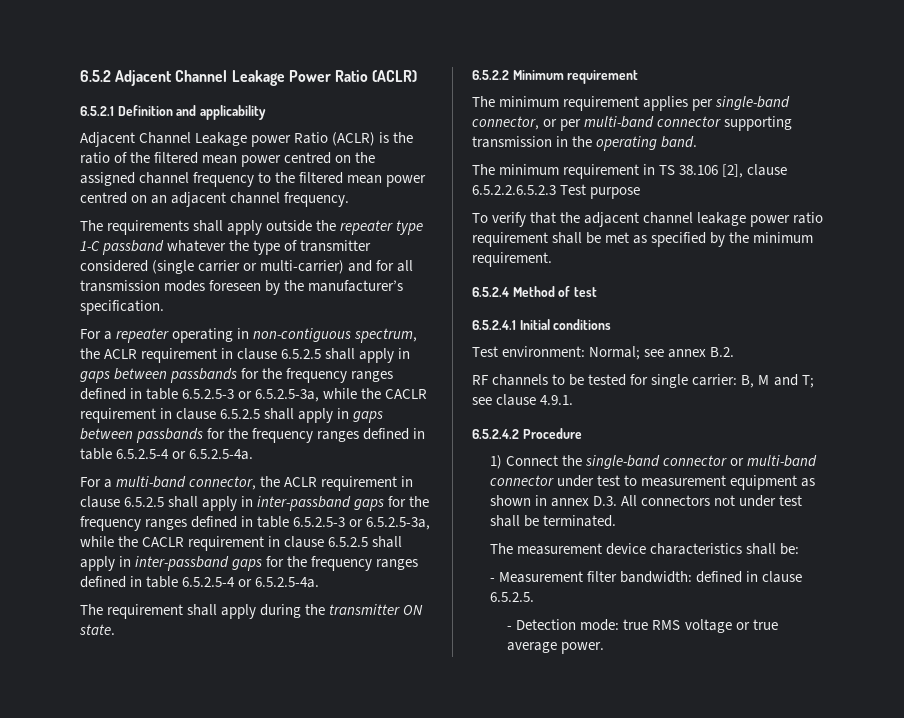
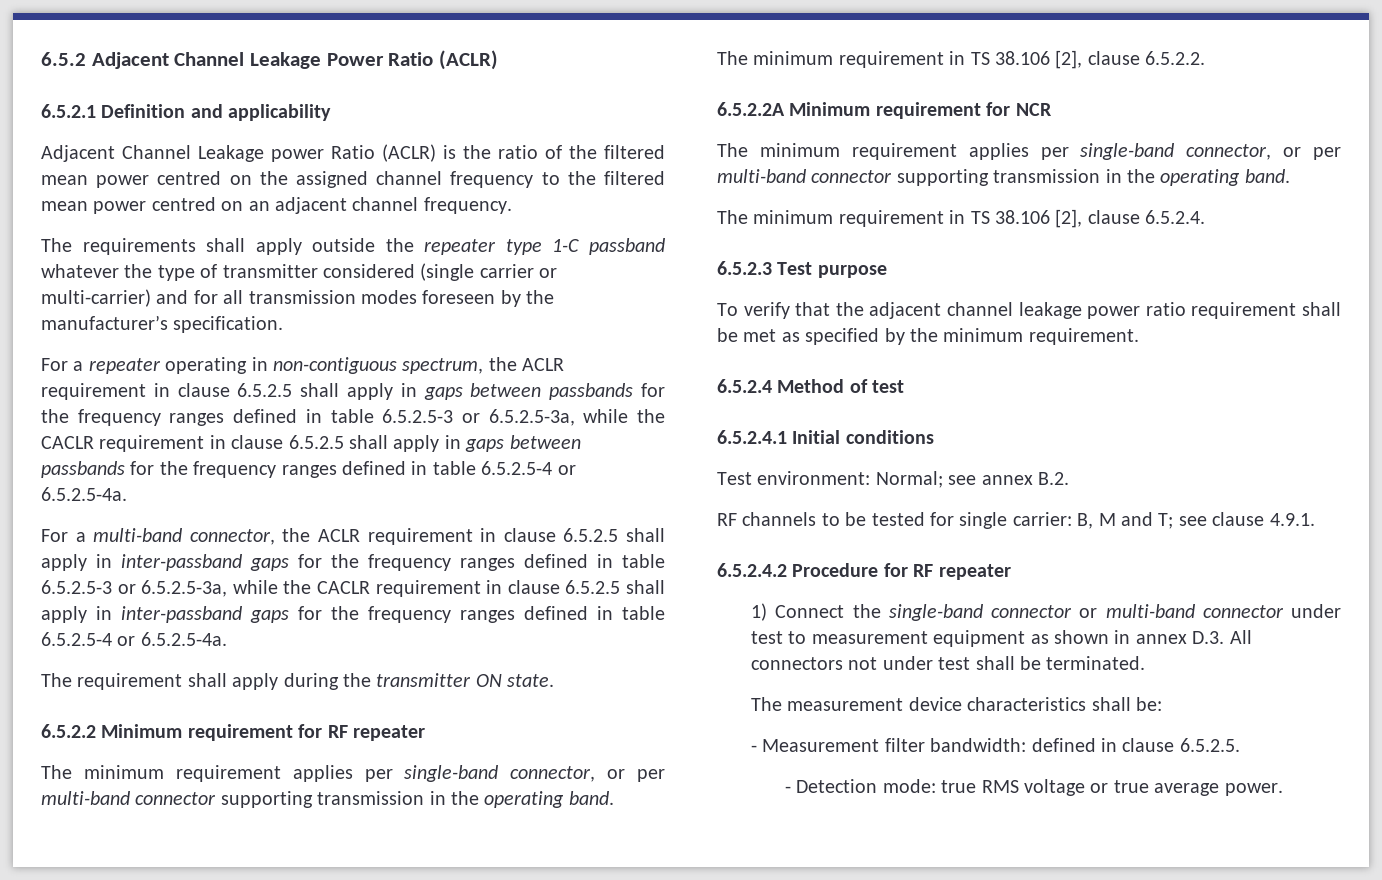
(639, 77) none -> [298,724,425,741] for RF repeater
[472,185,556,195] 6.5.2.2.6.5.2.3 -> [1145,51,1206,65] [717,102,1052,119] [717,143,1341,160] [717,169,1290,186] [717,209,1206,228] [717,261,772,275] 6.5.2.2. // 6.5.2.2A Minimum requirement for NCR // The minimum requirement applies per single-band connector, or per multi-band connector supporting transmission in the operating band. // The minimum requirement in TS 38.106 [2], clause 6.5.2.4. // 6.5.2.3
(582, 433) none -> [883,563,1011,580] for RF repeater

